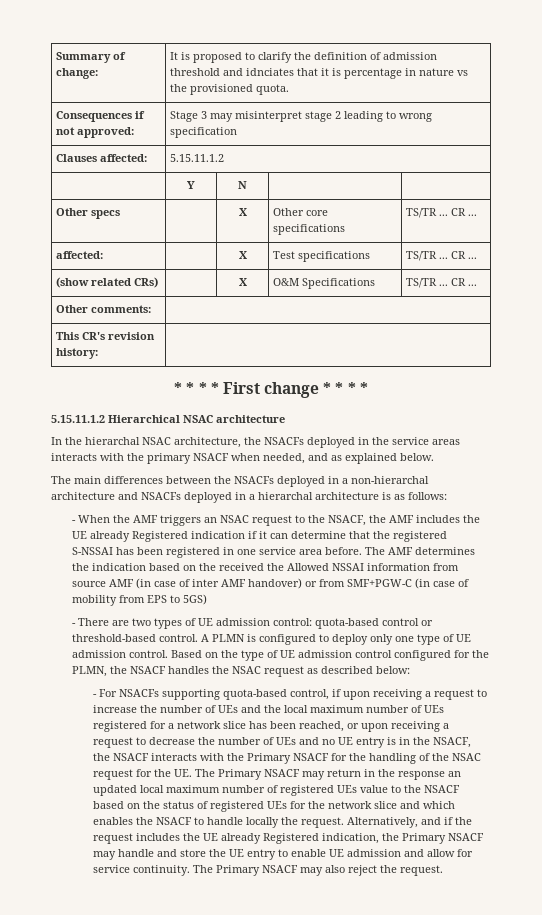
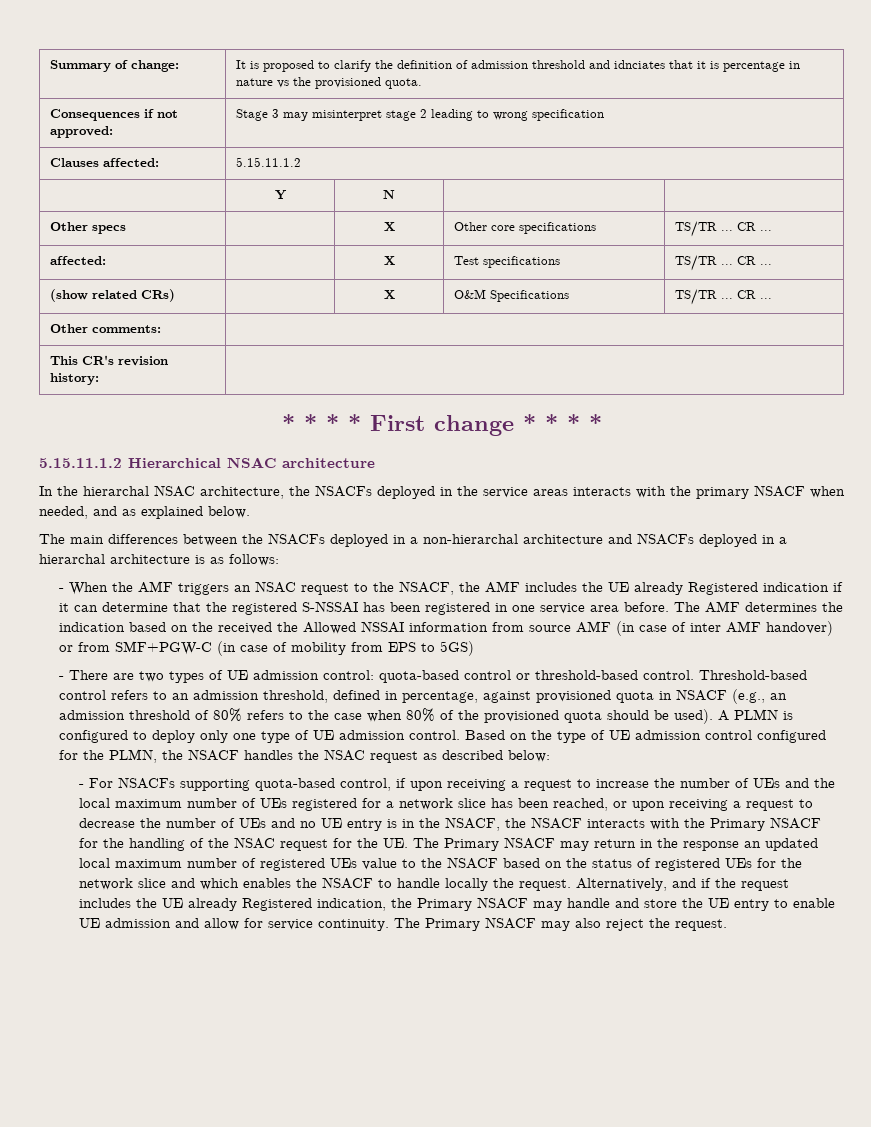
(199, 638) none -> [699,670,808,680] [59,689,788,704] [59,708,714,724] Threshold-based control refers to an admission threshold, defined in percentage, against provisioned quota in NSACF (e.g., an admission threshold of 80% refers to the case when 80% of the provisioned quota should be used).

